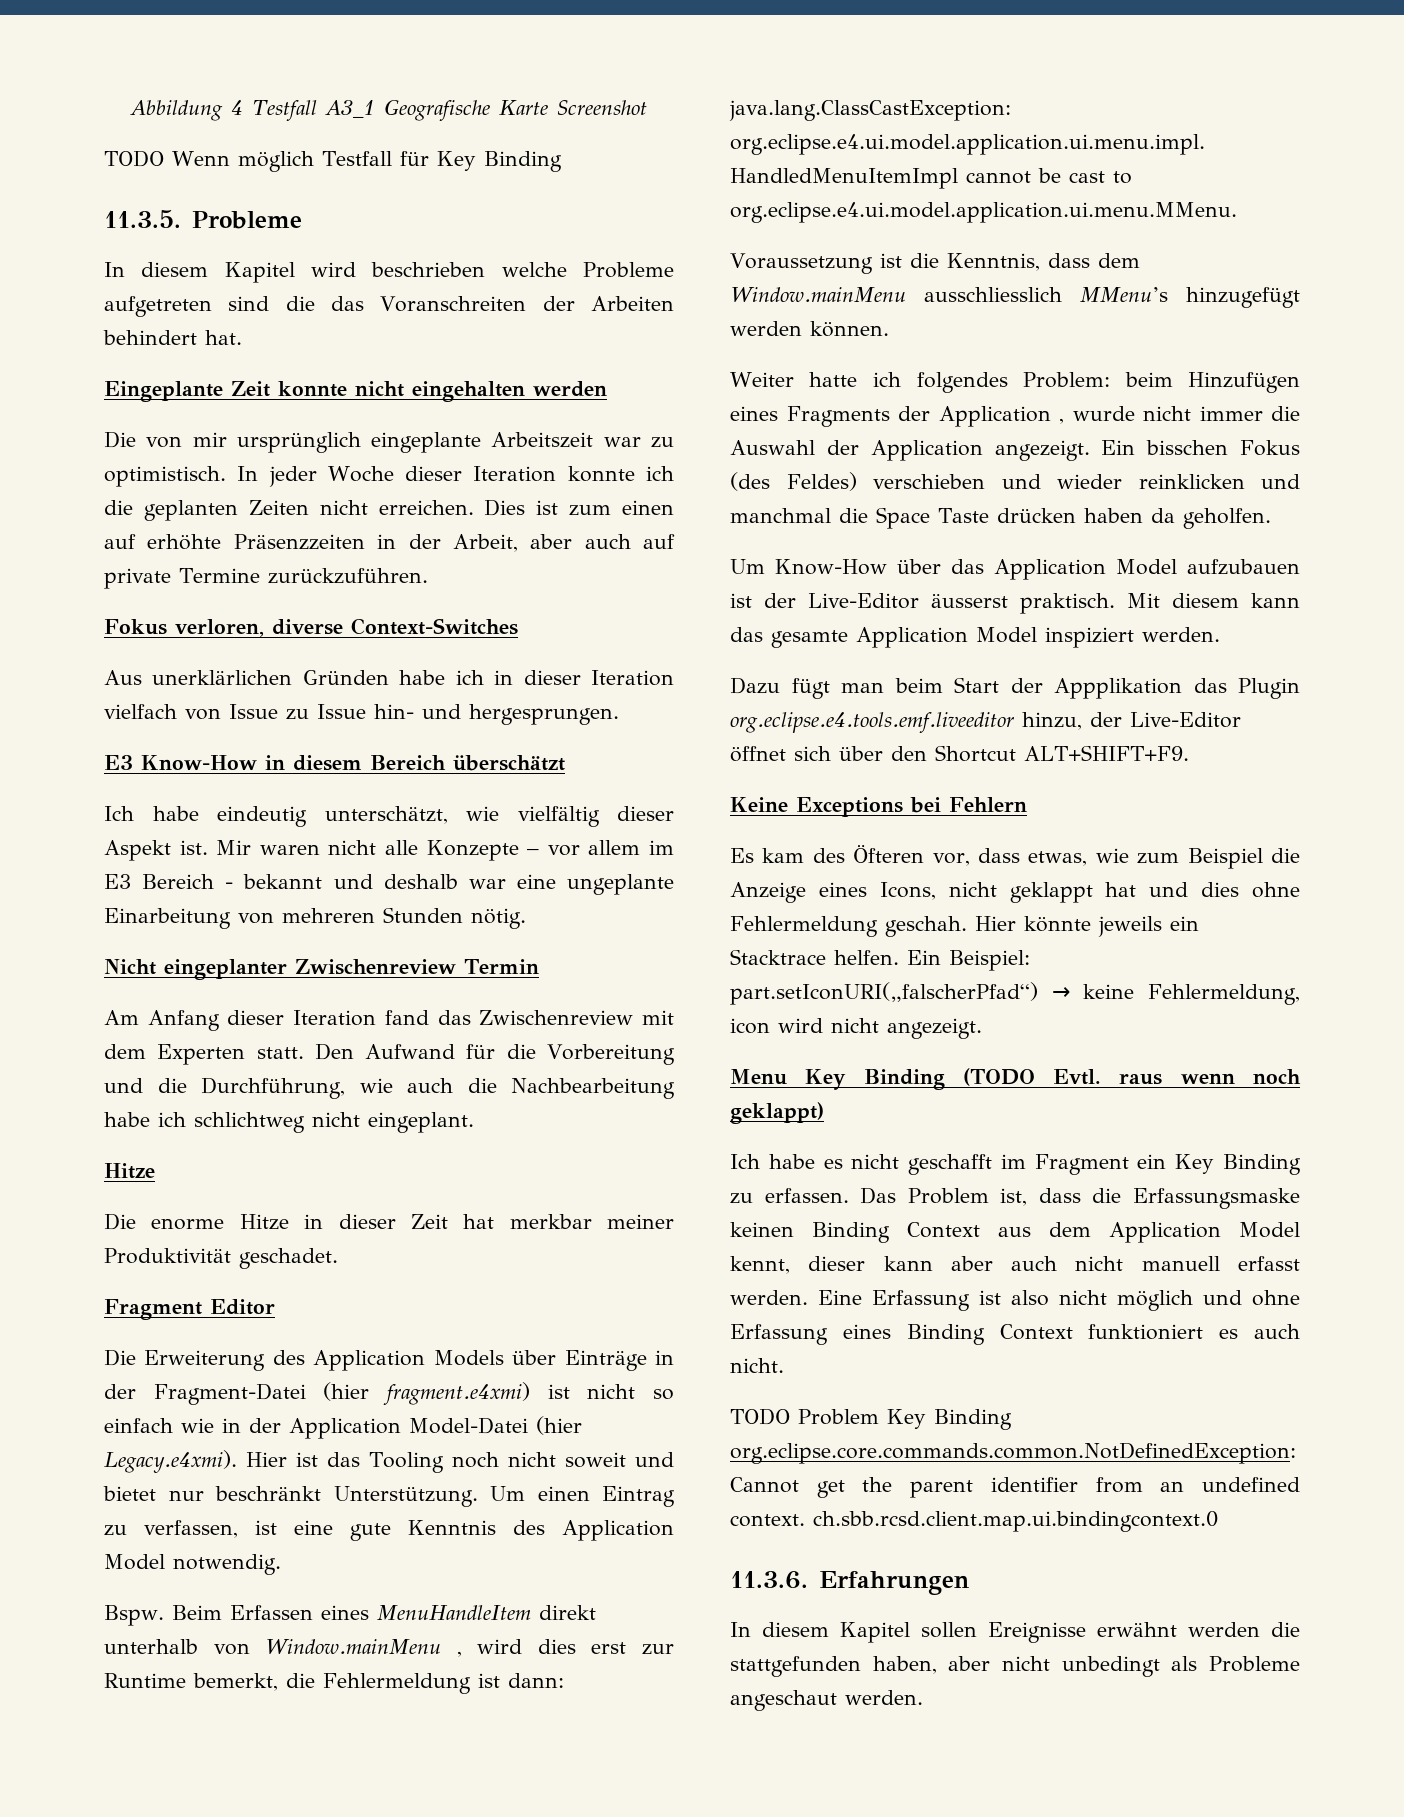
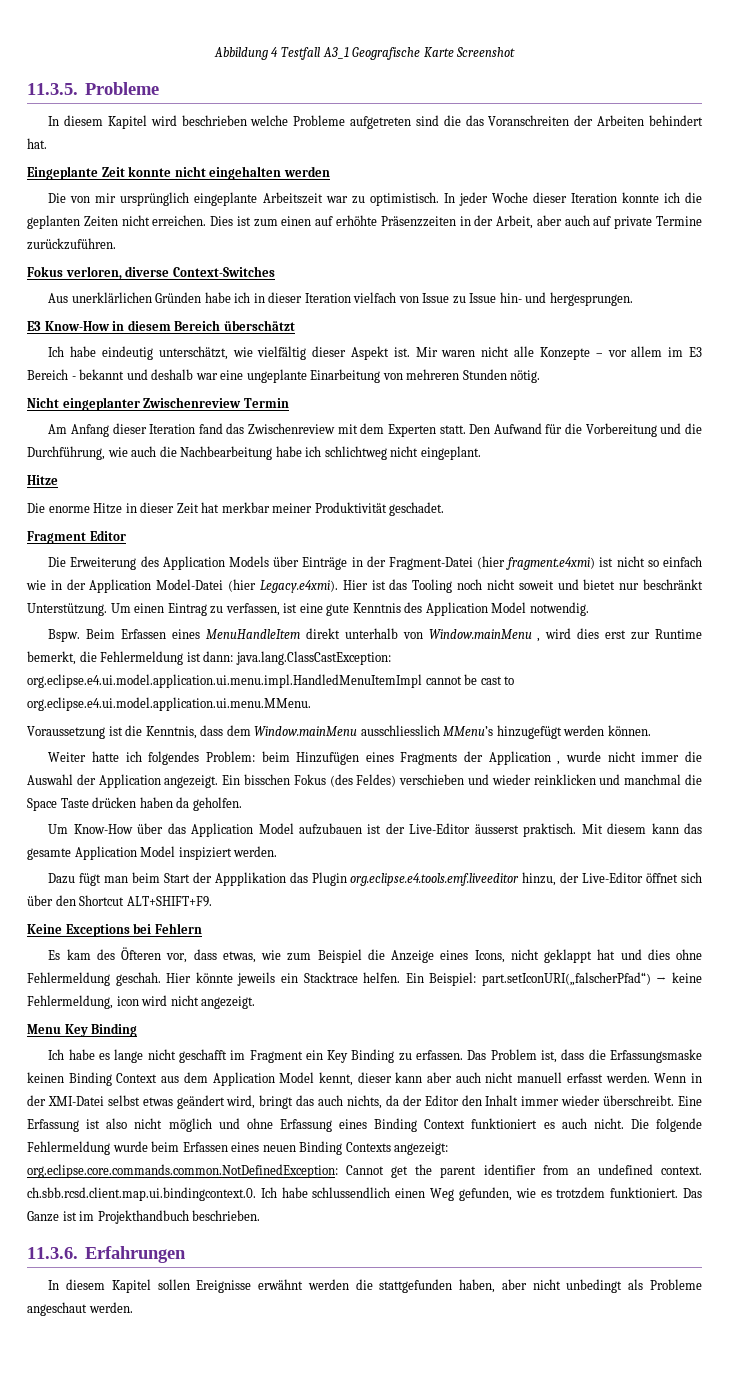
[104,150,562,172] // TODO Wenn möglich Testfall für Key Binding -> (516, 52) none
[962,1068,1301,1086] [730,1102,824,1124] (TODO Evtl. raus wenn noch geklappt) -> (138, 1030) none
(843, 1164) none -> [114,1049,144,1063] lange
(808, 1297) none -> [654,1073,703,1083] [27,1095,675,1109] Wenn in der XMI-Datei selbst etwas geändert wird, bringt das auch nichts, da der Editor den Inhalt immer wieder überschreibt.
[730,1408,1012,1430] // TODO Problem Key Binding -> [630,1118,702,1132] [27,1141,449,1155] Die folgende Fehlermeldung wurde beim Erfassen eines neuen Binding Contexts angezeigt:
[813,1511,1218,1532] ch.sbb.rcsd.client.map.ui.bindingcontext.0 -> [27,1187,703,1201] [27,1210,261,1224] ch.sbb.rcsd.client.map.ui.bindingcontext.0. Ich habe schlussendlich einen Weg gefunden, wie es trotzdem funktioniert. Das Ganze ist im Projekthandbuch beschrieben.

